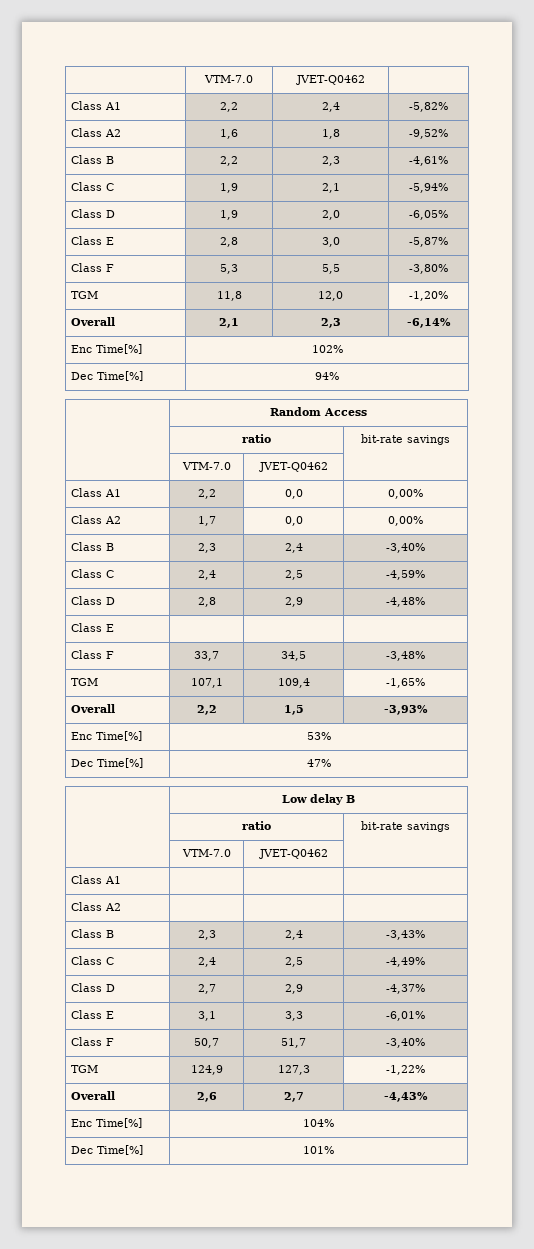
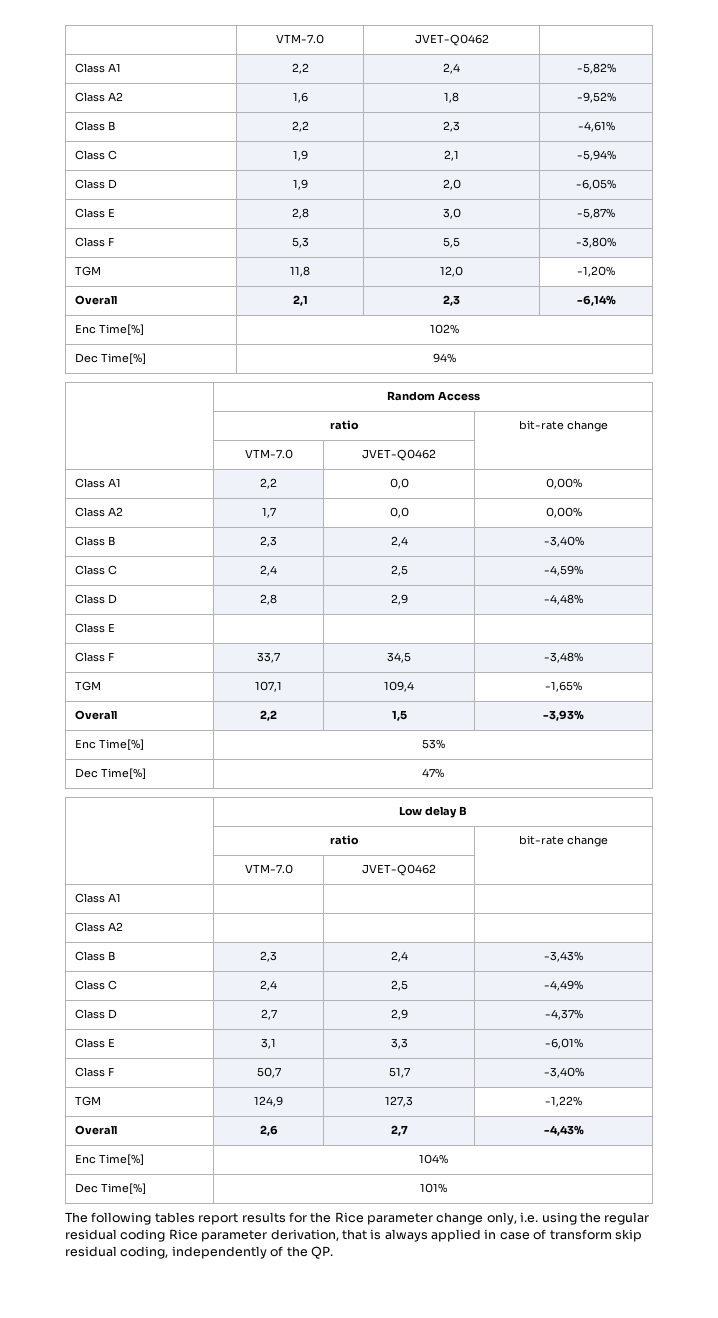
[407,435,450,445] savings -> [567,420,608,432] change
[407,822,450,832] savings -> [567,835,608,847] change
(334, 1150) none -> [65,1212,650,1225] [65,1229,642,1242] [65,1246,333,1259] // The following tables report results for the Rice parameter change only, i.e. using the regular residual coding Rice parameter derivation, that is always applied in case of transform skip residual coding, independently of the QP.

